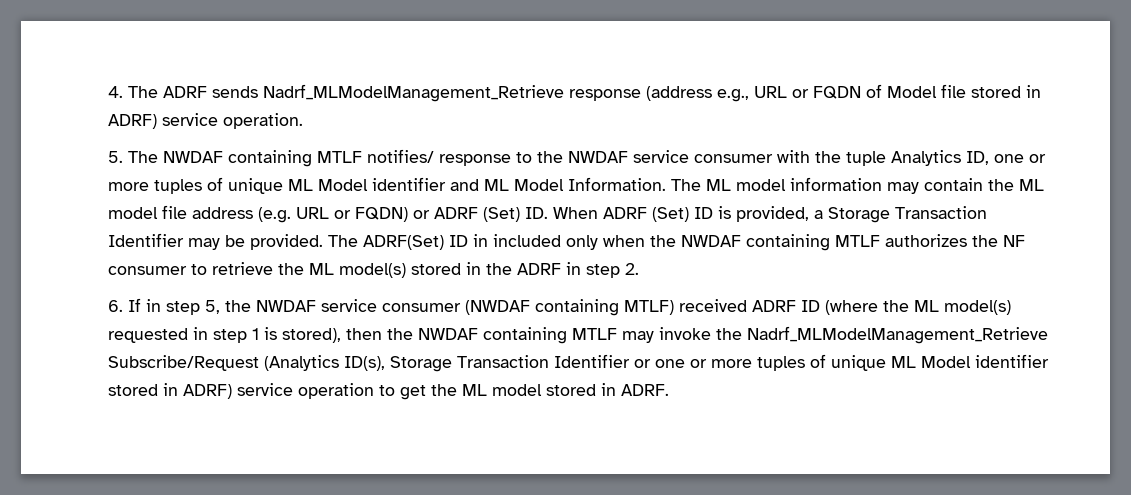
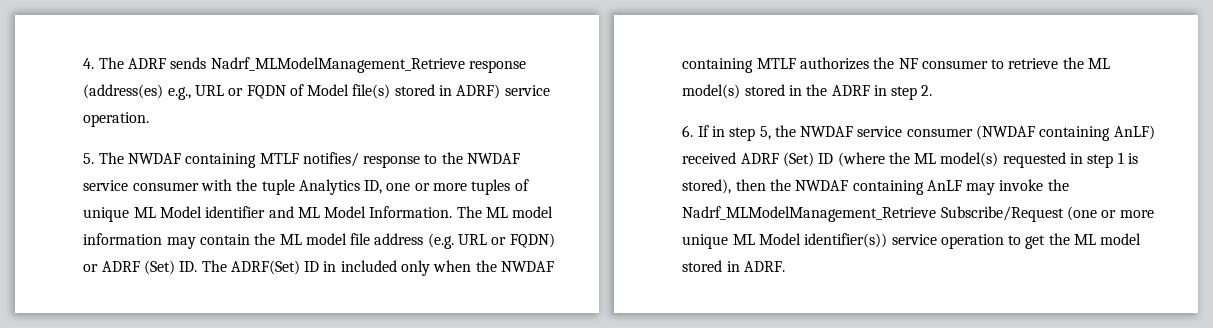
[645,86,712,101] (address -> [83,84,164,99] (address(es)
[940,84,966,98] file -> [352,84,391,99] file(s)
[552,206,987,223] [107,233,323,250] When ADRF (Set) ID is provided, a Storage Transaction Identifier may be provided. -> (198, 266) none
[623,300,674,315] MTLF) -> [1113,125,1155,140] AnLF)
(796, 306) none -> [782,152,814,167] (Set)
[571,328,617,340] MTLF -> [926,180,962,191] AnLF
[263,354,1049,372] [107,383,232,399] (Analytics ID(s), Storage Transaction Identifier or one or more tuples of unique ML Model identifier stored in ADRF) -> [1066,206,1154,221] [682,233,888,249] (one or more unique ML Model identifier(s))

